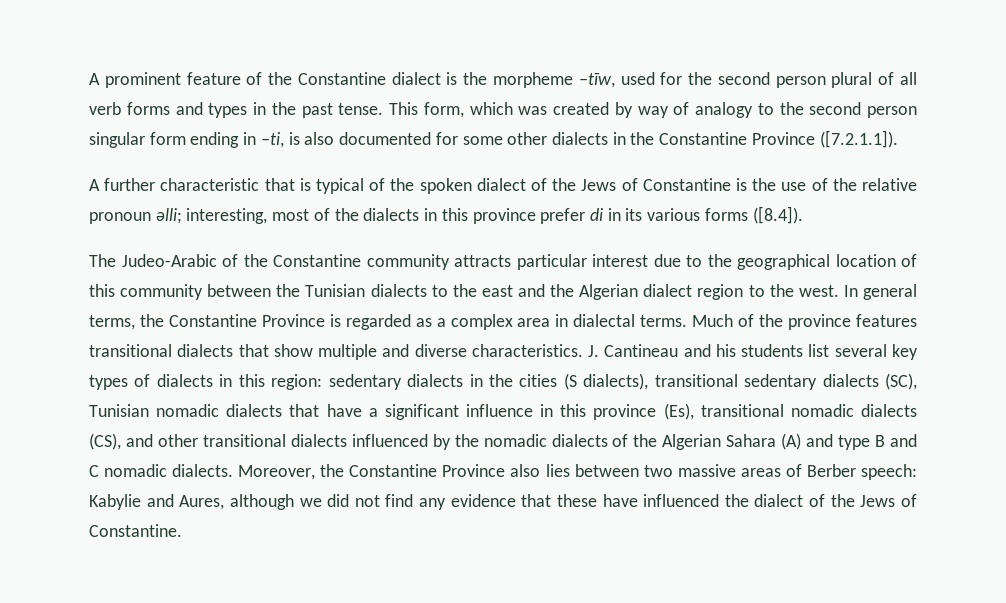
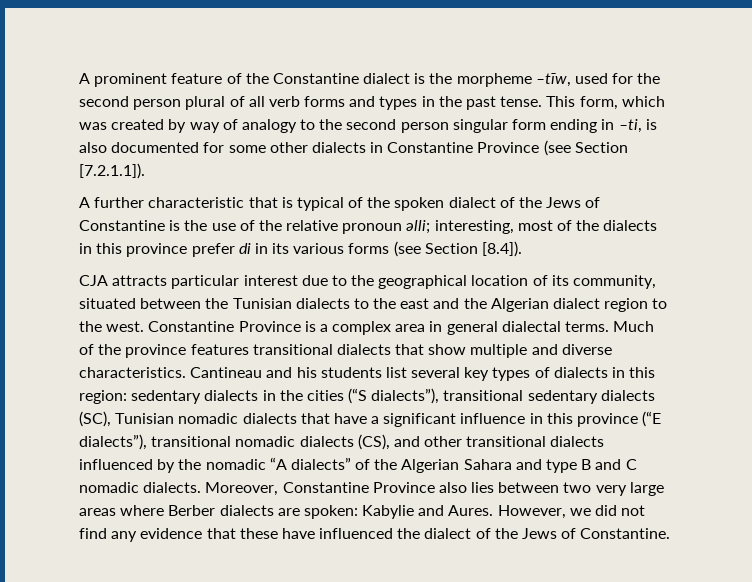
[630,130,898,148] the Constantine Province ([7.2.1.1]). -> [387,140,628,156] [79,163,145,179] Constantine Province (see Section [7.2.1.1]).
[752,206,803,224] [89,254,450,270] ([8.4]). // The Judeo-Arabic of the Constantine community -> [393,241,523,257] [79,275,108,286] (see Section [8.4]). // CJA
[89,284,204,300] this community -> [551,275,657,289] [79,298,136,309] its community, situated
[843,284,917,300] [89,314,164,330] In general terms, the -> (145, 326) none
[345,314,432,330] regarded as -> (316, 326) none
(569, 320) none -> [446,321,498,335] general
[588,345,600,357] J. -> (186, 372) none
[563,373,649,390] (S dialects), -> [348,388,440,404] (“S dialects”),
[663,403,694,420] (Es), -> [642,411,662,427] [79,434,147,450] (“E dialects”),
[551,434,608,447] dialects -> [269,457,351,470] “A dialects”
[781,433,802,450] (A) -> (512, 464) none
[320,464,345,477] the -> (279, 489) none
[677,464,918,480] [89,494,294,510] massive areas of Berber speech: Kabylie and Aures, although -> [595,482,664,496] [79,505,566,519] very large areas where Berber dialects are spoken: Kabylie and Aures. However,

